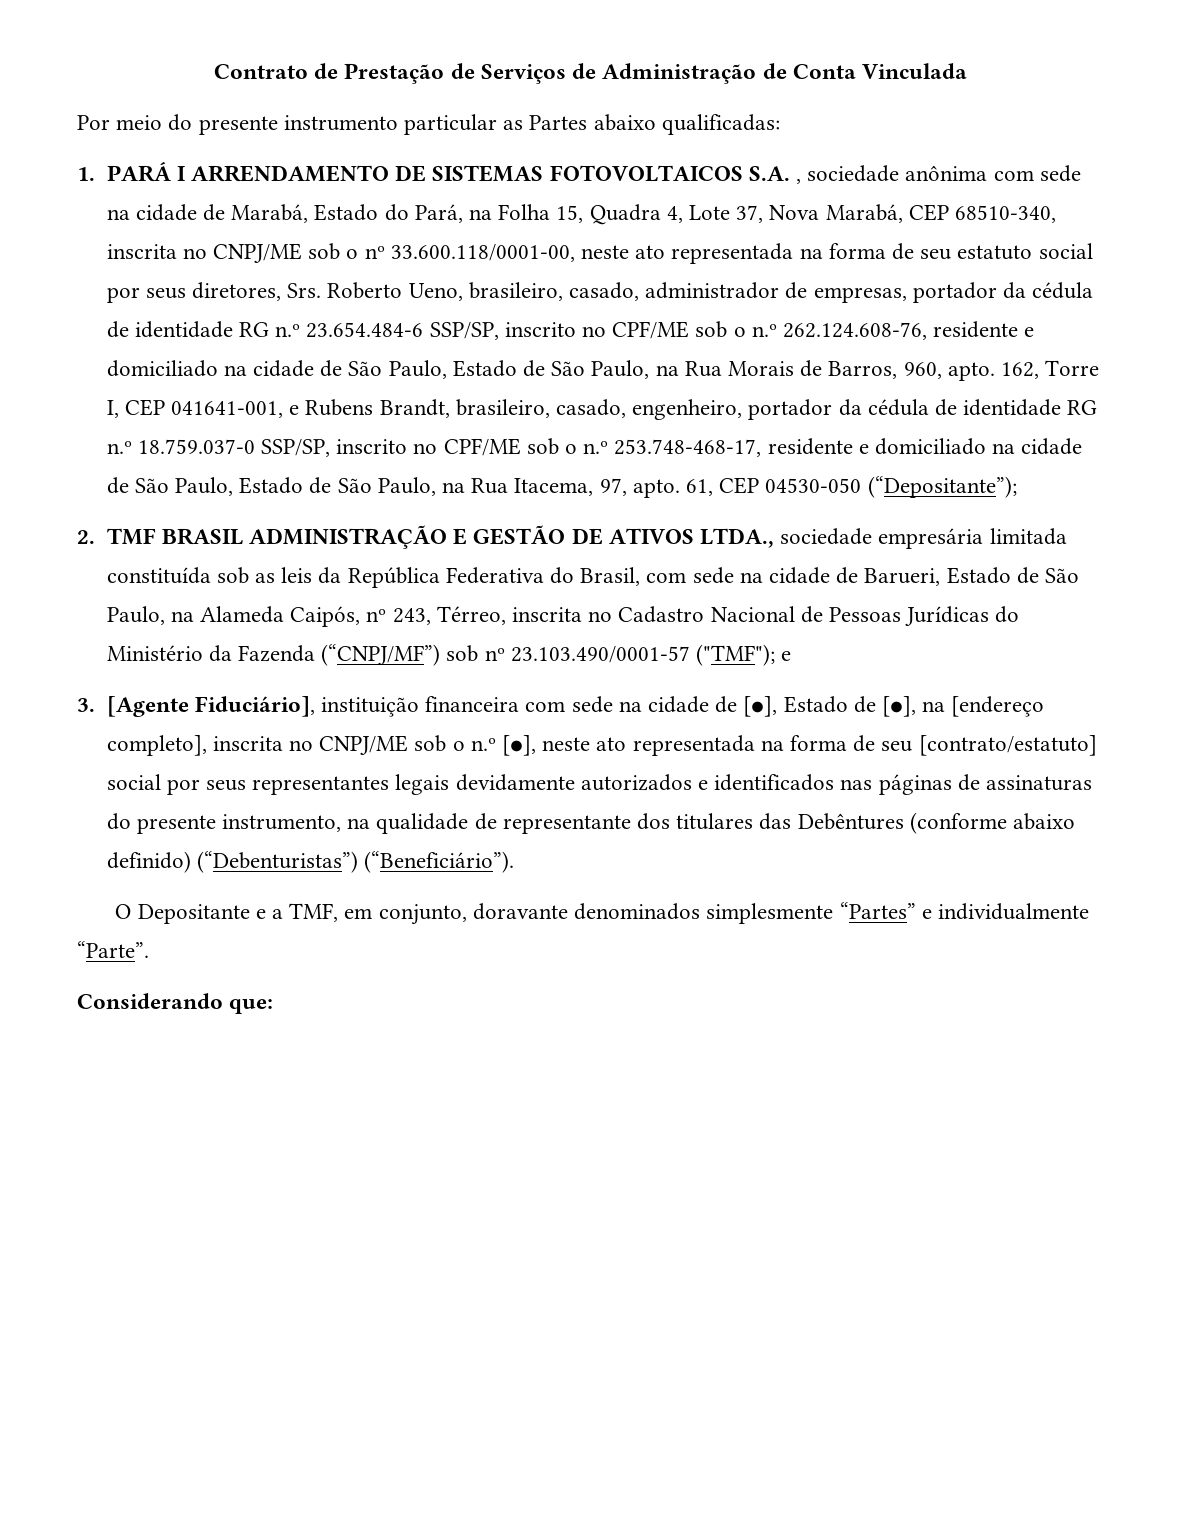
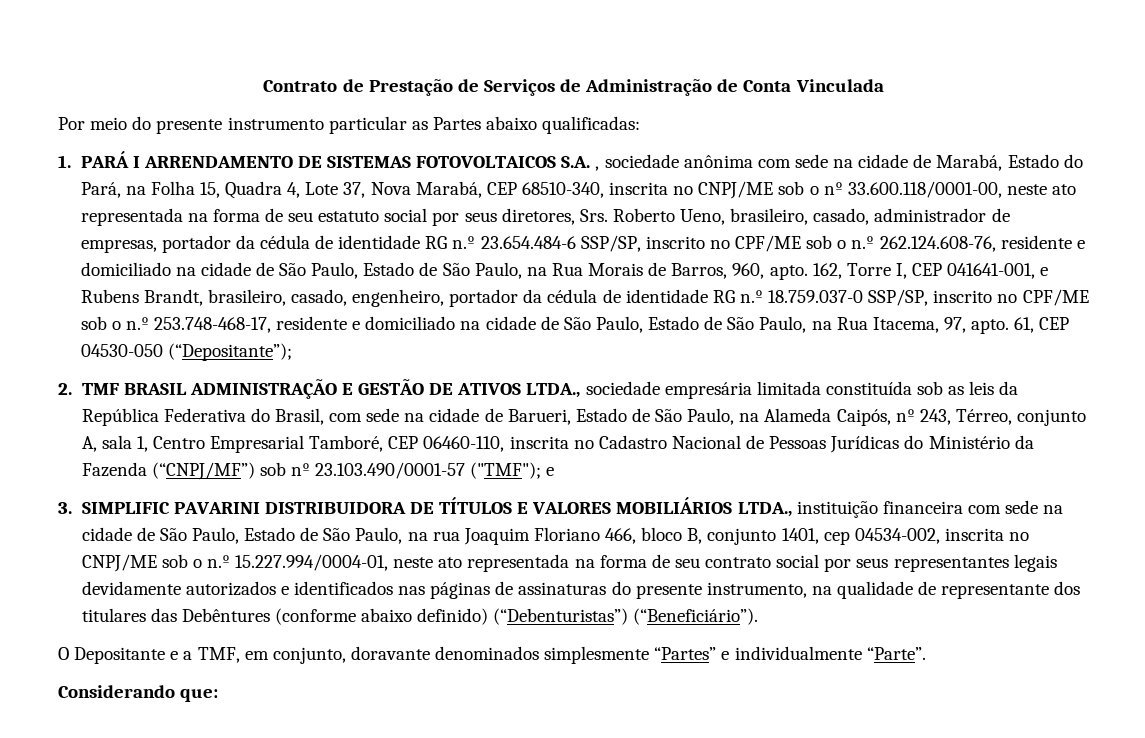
(506, 615) none -> [1017,409,1087,426] [81,435,505,453] conjunto A, sala 1, Centro Empresarial Tamboré, CEP 06460-110,
[106,696,315,717] [Agente Fiduciário], -> [81,497,792,517] SIMPLIFIC PAVARINI DISTRIBUIDORA DE TÍTULOS E VALORES MOBILIÁRIOS LTDA.,
[743,696,1045,717] [106,735,207,756] [●], Estado de [●], na [endereço completo], -> [159,527,940,545] São Paulo, Estado de São Paulo, na rua Joaquim Floriano 466, bloco B, conjunto 1401, cep 04534-002,
[501,735,1097,756] [●], neste ato representada na forma de seu [contrato/estatuto] -> [235,554,772,572] 15.227.994/0004-01, neste ato representada na forma de seu contrato

